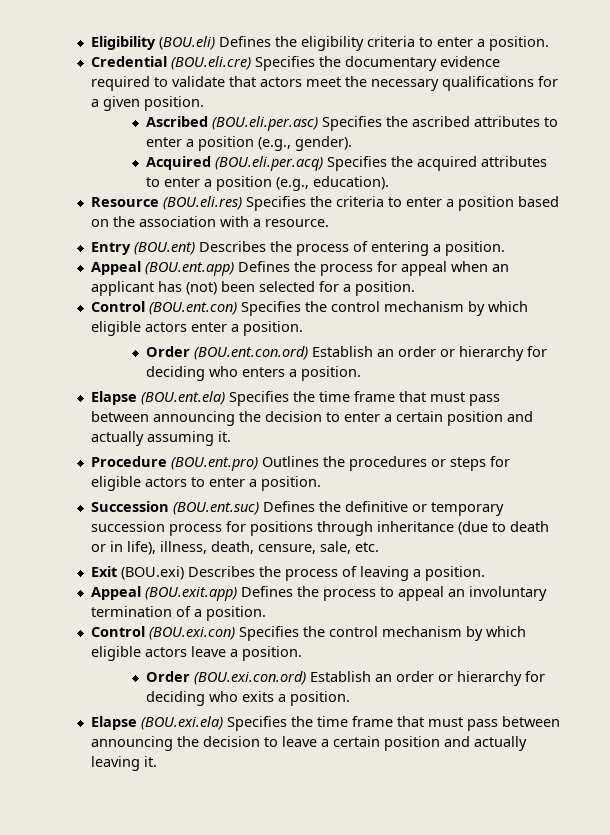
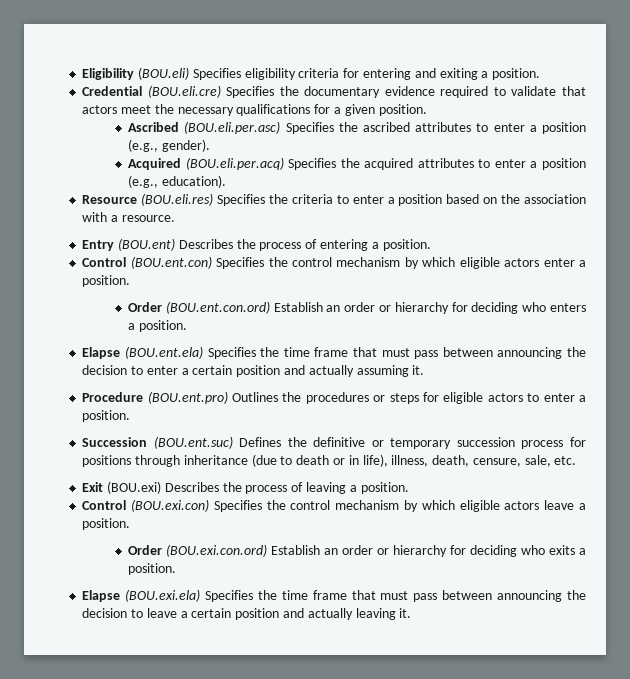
[219,36,474,51] Defines the eligibility criteria to enter -> [192,68,478,80] Specifies eligibility criteria for entering and exiting
[91,261,510,276] [91,281,416,296] // Appeal (BOU.ent.app) Defines the process for appeal when an applicant has (not) been selected for a position. -> (431, 245) none
[91,586,548,601] [91,606,267,621] // Appeal (BOU.exit.app) Defines the process to appeal an involuntary termination of a position. -> (409, 488) none

